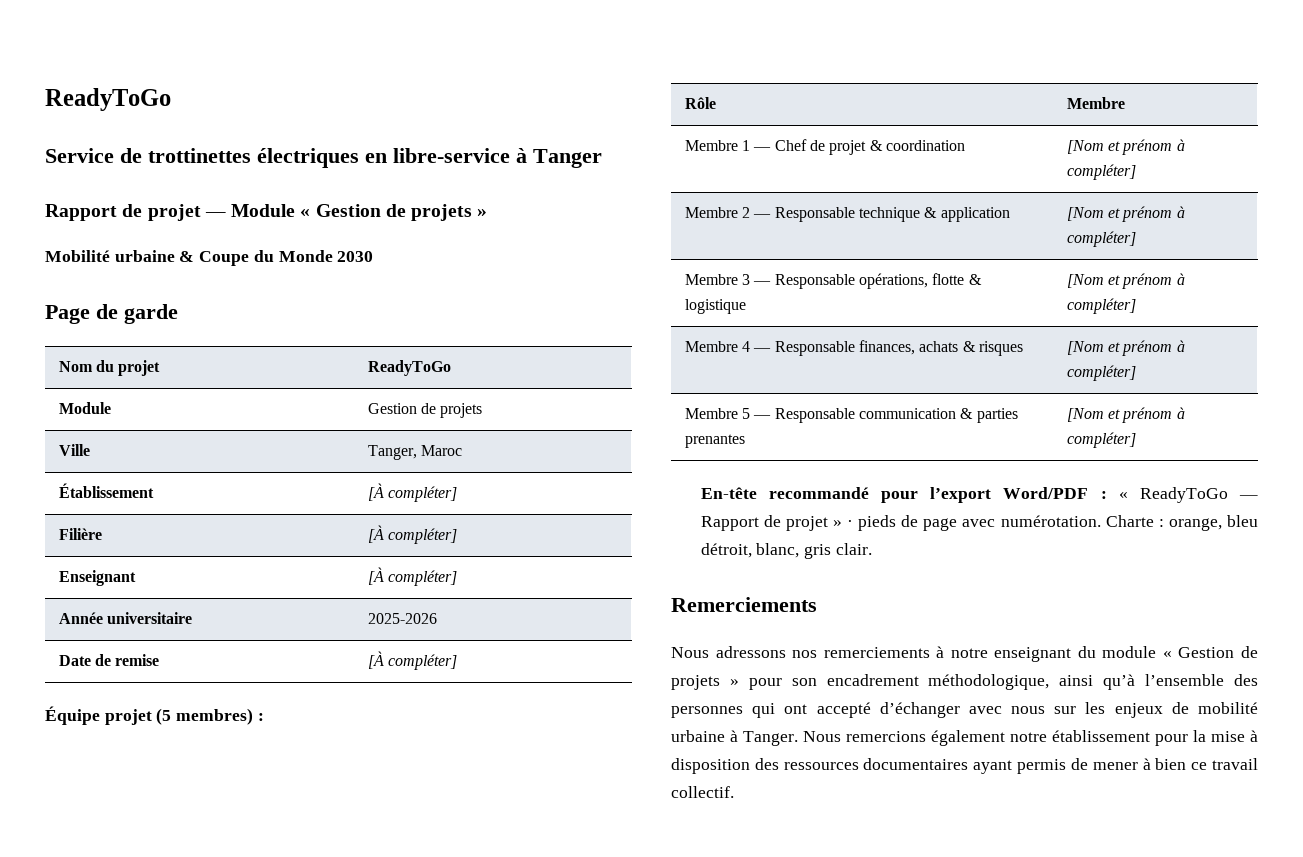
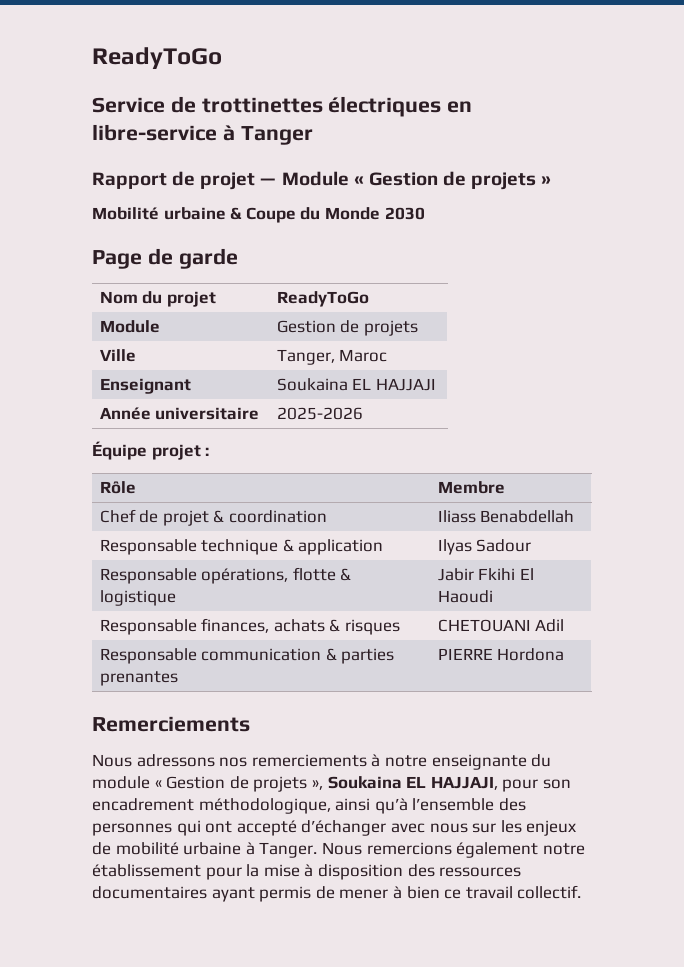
[58,483,154,498] [367,483,457,502] [58,528,102,540] [367,525,457,544] [58,570,136,586] [367,567,457,586] [58,612,192,624] [367,613,437,624] [58,654,160,666] [367,651,457,670] Établissement | [À compléter] // Filière | [À compléter] // Enseignant | [À compléter] // Année universitaire | 2025-2026 // Date de remise | [À compléter] -> [99,378,191,394] [276,378,436,391] [99,407,260,420] [276,407,363,420] Enseignant | Soukaina EL HAJJAJI // Année universitaire | 2025-2026
[156,708,254,725] (5 membres) -> (201, 452) none
[684,140,772,151] Membre 1 — -> (505, 487) none
[1066,139,1185,155] [1066,164,1136,180] [684,207,1010,222] [1066,206,1185,222] [1066,231,1136,247] [684,274,772,285] [Nom et prénom à compléter] // Membre 2 — Responsable technique & application | [Nom et prénom à compléter] // Membre 3 — -> [437,510,575,523] [99,539,384,555] [437,539,532,555] Iliass Benabdellah // Responsable technique & application | Ilyas Sadour //
[1066,273,1185,289] [1066,298,1136,314] [684,341,772,352] [Nom et prénom à compléter] // Membre 4 — -> [437,568,534,581] [437,590,493,603] Jabir Fkihi El Haoudi //
[1066,340,1185,356] [1066,365,1136,381] [684,408,772,419] [Nom et prénom à compléter] // Membre 5 — -> [437,619,565,632] CHETOUANI Adil //
[1066,407,1185,423] [1066,432,1136,448] [700,487,1258,503] [700,515,1258,531] [700,543,872,559] [Nom et prénom à compléter] // En-tête recommandé pour l’export Word/PDF : « ReadyToGo — Rapport de projet » · pieds de page avec numérotation. Charte : orange, bleu détroit, blanc, gris clair. -> [437,648,565,661] PIERRE Hordona
[994,647,1072,662] enseignant -> [431,754,527,770] enseignante
[729,679,739,686] » -> [311,776,498,790] », Soukaina EL HAJJAJI,

